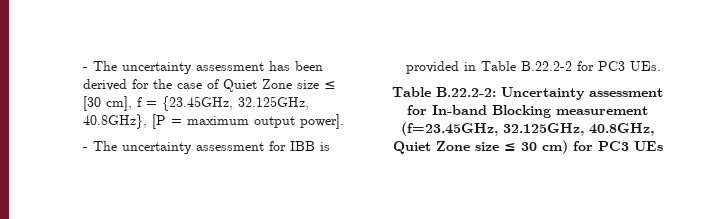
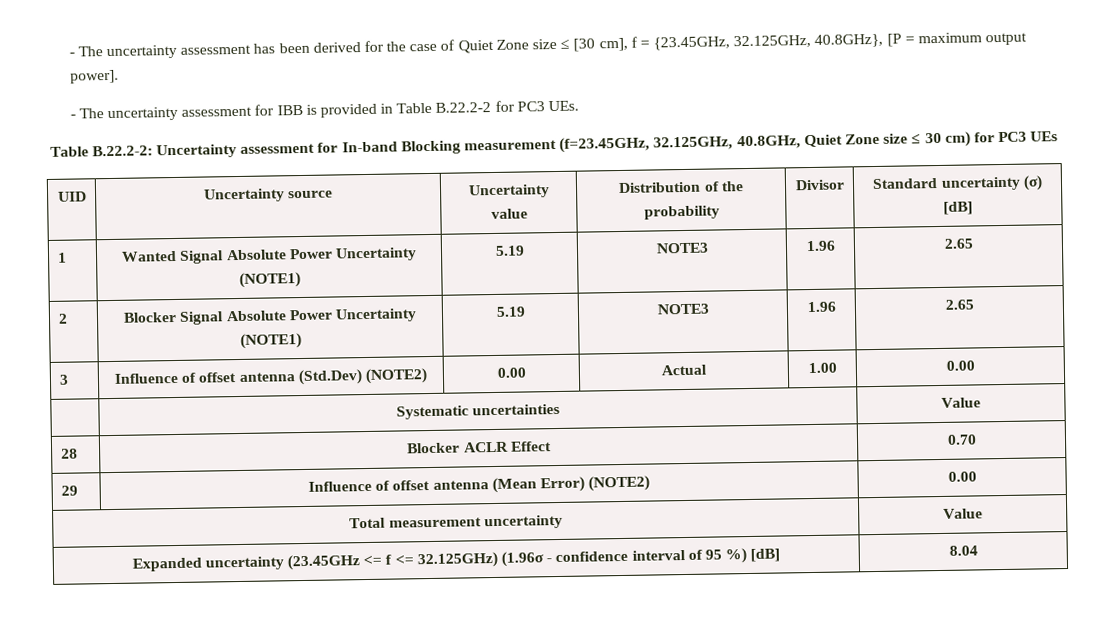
(663, 146) none -> [57,191,87,202] [202,188,334,203] [467,184,550,199] [490,208,528,220] [618,181,744,194] [643,205,720,220] [794,179,845,191] [872,175,1043,191] [943,201,973,215] [56,252,67,263] [121,247,417,264] [238,272,301,288] [494,245,525,256] [655,242,709,254] [805,240,836,252] [943,238,974,249] [57,313,68,324] [123,308,417,325] [239,333,302,349] [495,306,526,317] [656,303,710,315] [806,301,836,313] [944,299,974,310] [58,374,69,385] [114,368,428,386] [496,367,526,378] [661,364,707,376] [807,362,837,374] [945,360,975,371] [395,403,561,420] [941,397,981,408] [60,448,78,459] [407,441,552,454] [946,434,977,445] [60,485,78,496] [307,475,651,494] [947,471,977,482] [349,514,563,530] [943,508,983,519] [131,548,781,572] [948,545,978,556] // UID | Uncertainty source | Uncertainty value | Distribution of the probability | Divisor | Standard uncertainty (σ) [dB] // 1 | Wanted Signal Absolute Power Uncertainty (NOTE1) | 5.19 | NOTE3 | 1.96 | 2.65 // 2 | Blocker Signal Absolute Power Uncertainty (NOTE1) | 5.19 | NOTE3 | 1.96 | 2.65 // 3 | Influence of offset antenna (Std.Dev) (NOTE2) | 0.00 | Actual | 1.00 | 0.00 // | Systematic uncertainties | Value // 28 | Blocker ACLR Effect | 0.70 // 29 | Influence of offset antenna (Mean Error) (NOTE2) | 0.00 // Total measurement uncertainty | Value // Expanded uncertainty (23.45GHz <= f <= 32.125GHz) (1.96σ - confidence interval of 95 %) [dB] | 8.04

